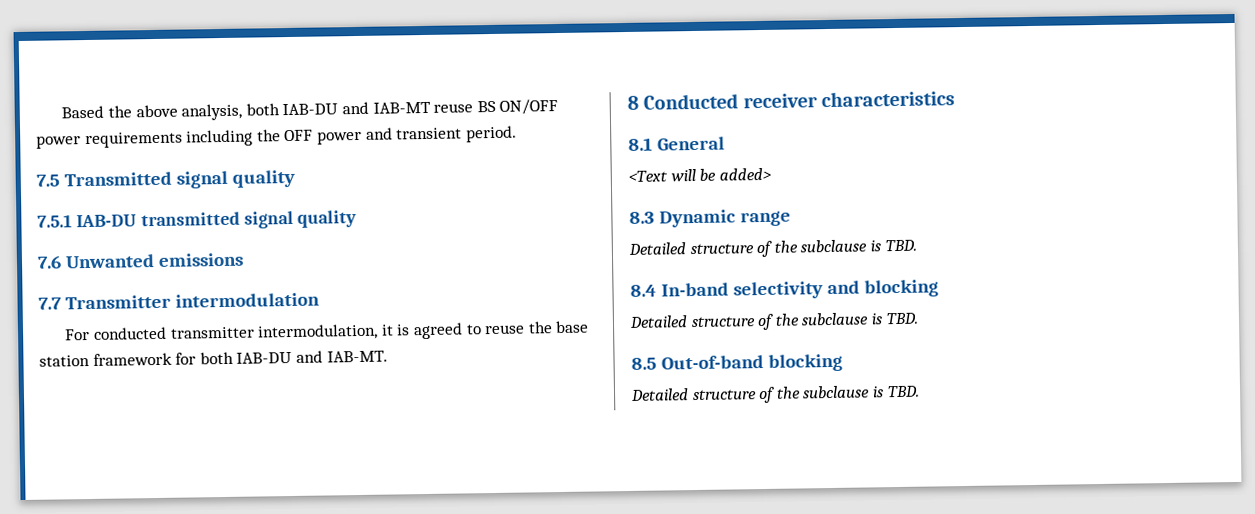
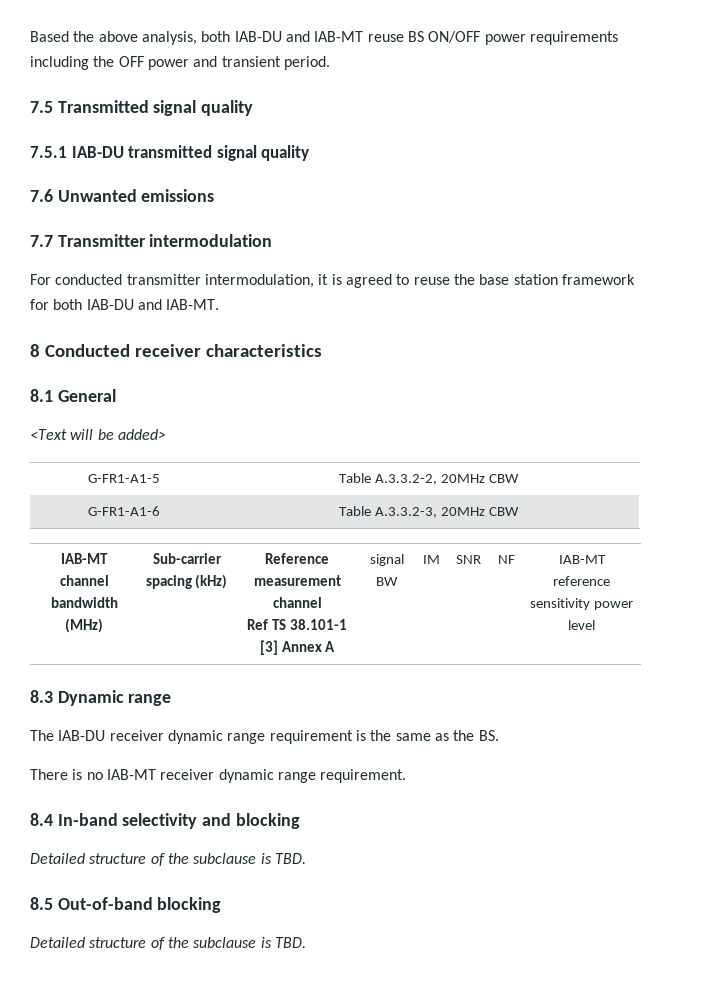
[629,209,791,228] [628,239,917,258] // 8.3 Dynamic range // Detailed structure of the subclause is TBD. -> [88,474,160,483] [339,473,519,485] [88,506,160,516] [339,506,519,518] [61,553,108,564] [59,575,109,586] [50,597,118,608] [65,618,103,633] [152,553,222,564] [145,574,228,589] [265,553,329,564] [253,575,341,586] [272,597,322,608] [247,619,347,630] [259,640,336,655] [369,554,404,566] [376,577,398,586] [422,555,440,564] [456,555,481,564] [497,555,515,564] [558,555,606,564] [553,576,610,586] [530,598,633,610] [568,620,595,630] [30,690,172,706] [30,730,499,744] [30,769,407,783] // G-FR1-A1-5 | Table A.3.3.2-2, 20MHz CBW // G-FR1-A1-6 | Table A.3.3.2-3, 20MHz CBW // IAB-MT channel bandwidth (MHz) | Sub-carrier spacing (kHz) | Reference measurement channel // Ref TS 38.101-1 [3] Annex A | signal BW | IM | SNR | NF | IAB-MT reference sensitivity power level // 8.3 Dynamic range // The IAB-DU receiver dynamic range requirement is the same as the BS. // There is no IAB-MT receiver dynamic range requirement.

